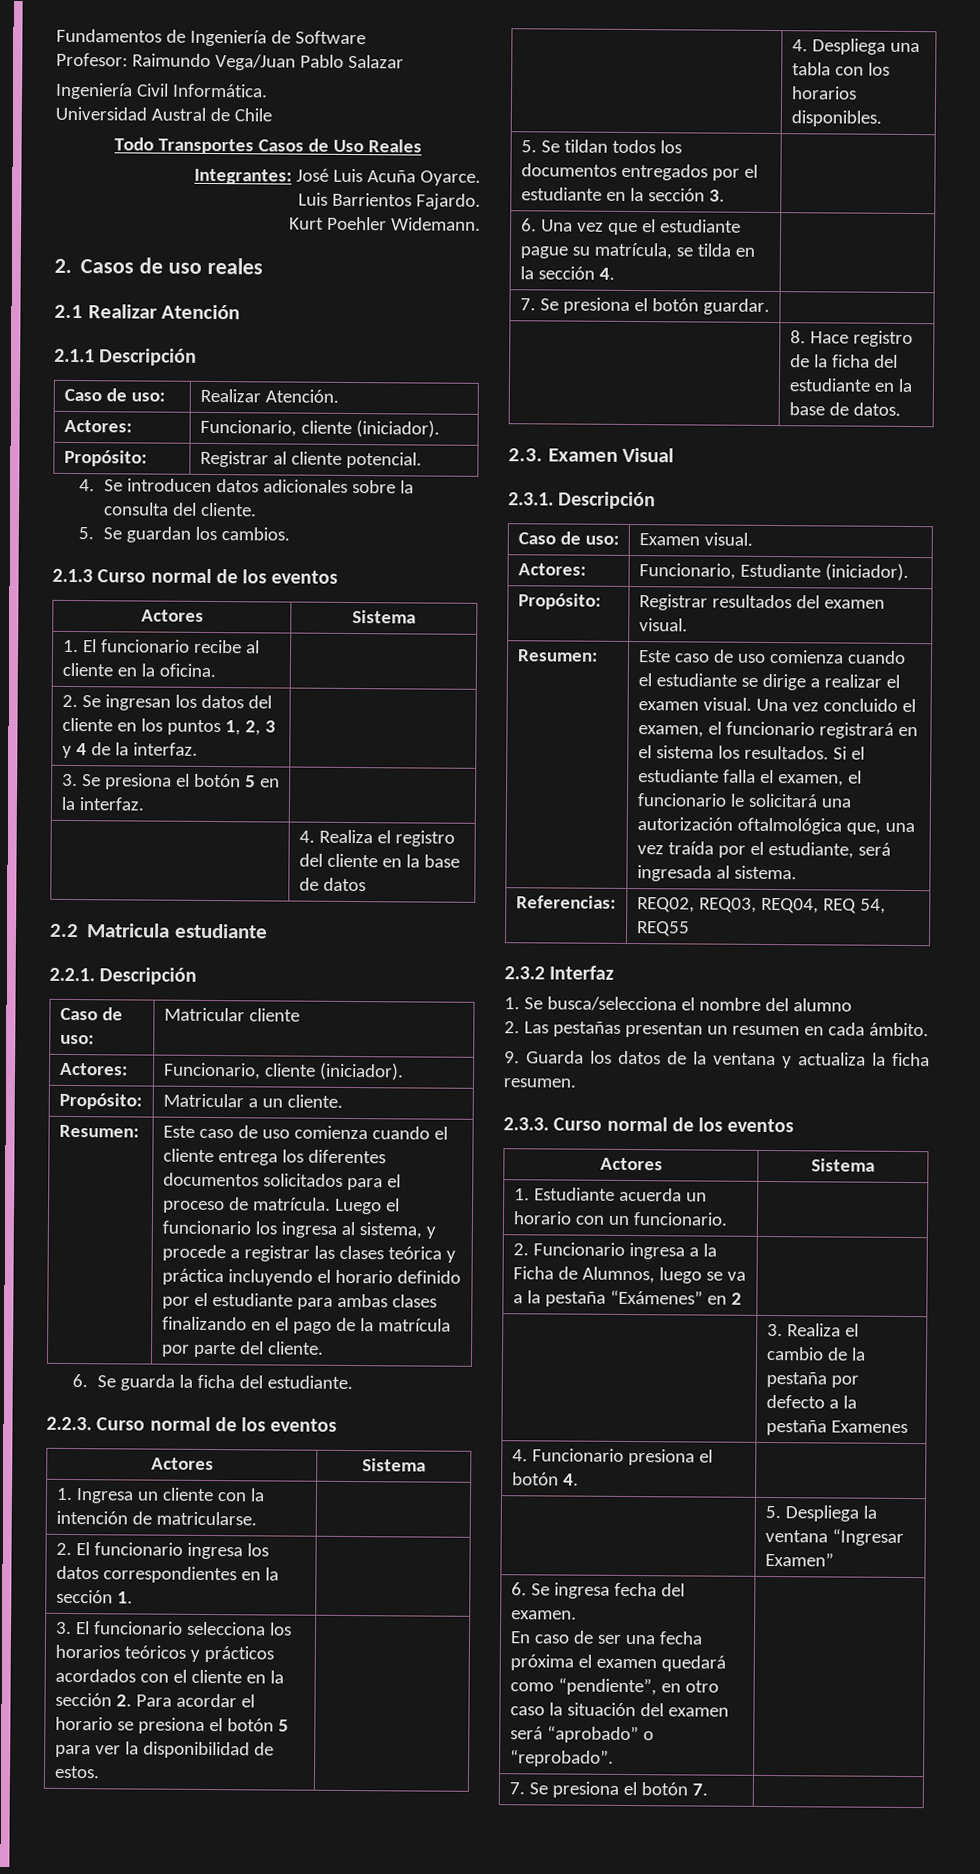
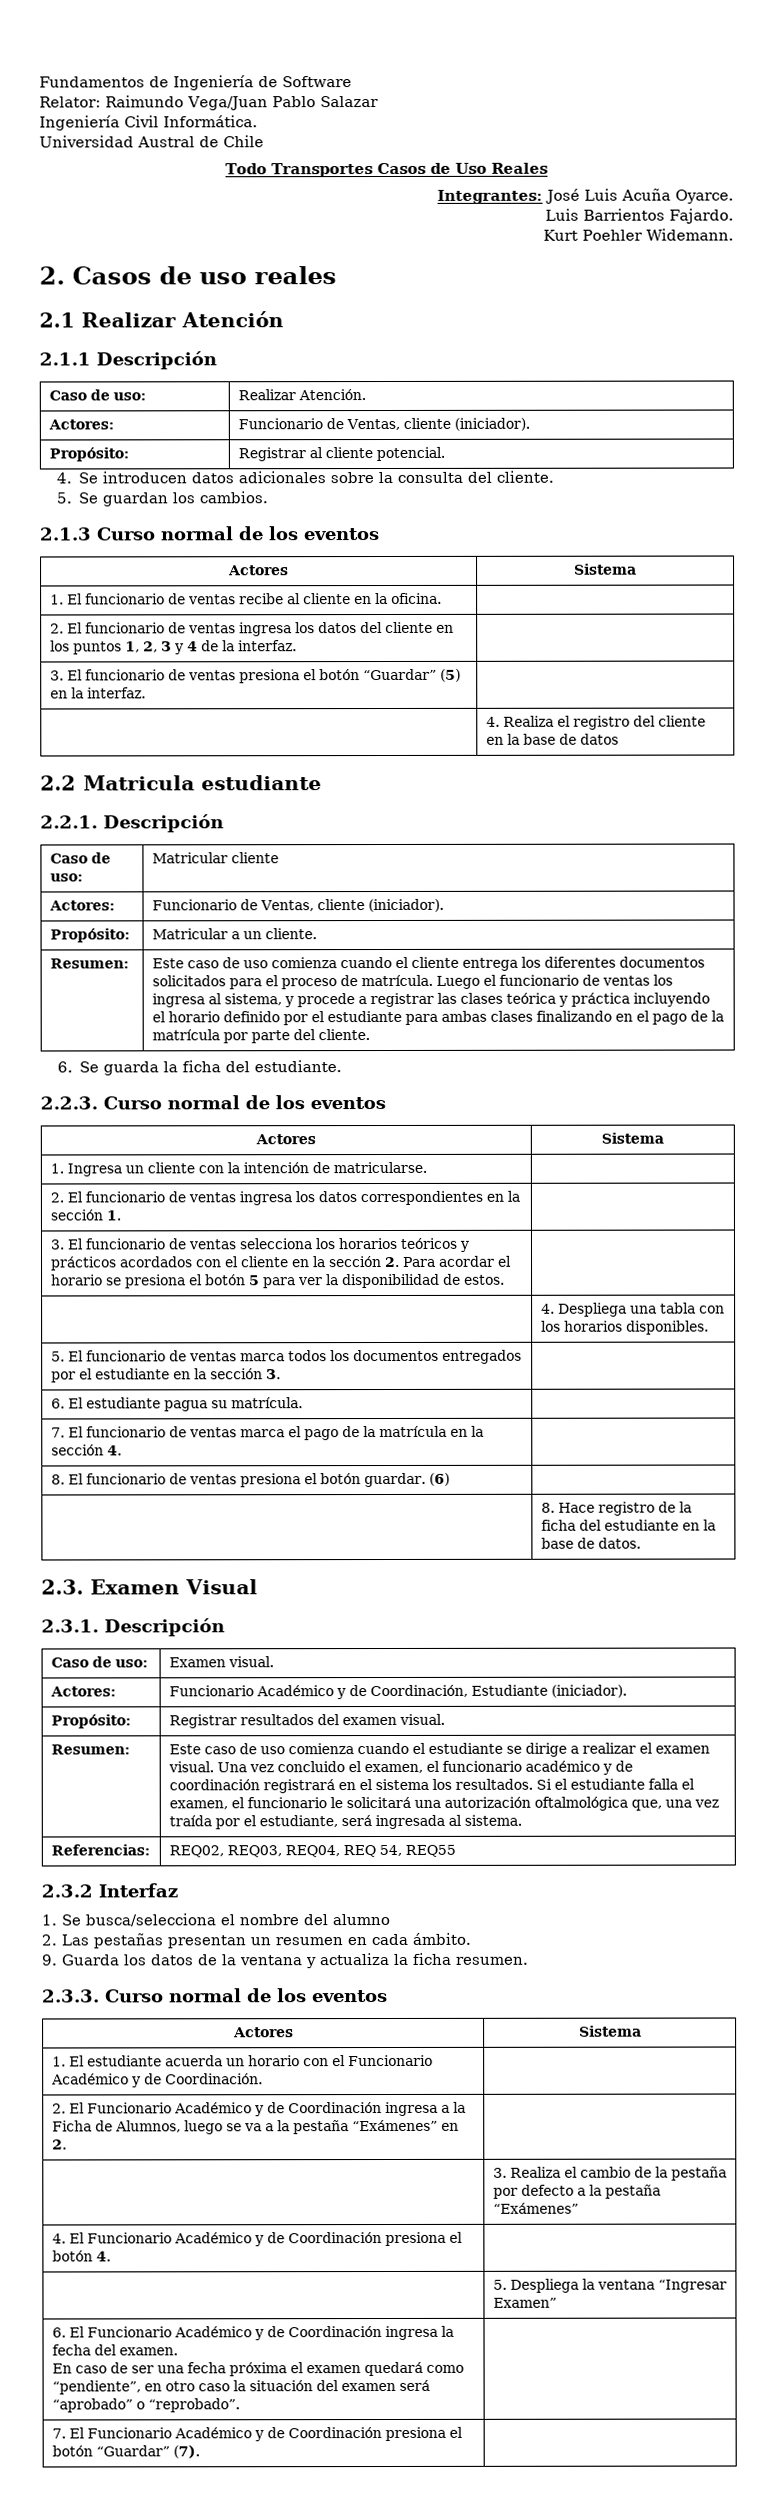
[56,52,128,67] Profesor: -> [39,96,101,108] Relator:
[199,419,297,437] Funcionario, -> [237,418,400,431] Funcionario de Ventas,
(190, 646) none -> [167,593,236,605] de ventas
[81,694,171,711] Se ingresan -> [66,622,292,637] El funcionario de ventas ingresa
[81,773,256,790] Se presiona el botón 5 -> [66,668,461,684] El funcionario de ventas presiona el botón “Guardar” (5)
[162,1062,261,1080] Funcionario, -> [151,899,314,912] Funcionario de Ventas,
(251, 1227) none -> [581,974,650,986] de ventas
(183, 1549) none -> [167,1191,236,1203] de ventas
(183, 1628) none -> [167,1238,236,1250] de ventas
[540,139,608,153] Se tildan -> [67,1350,285,1362] El funcionario de ventas marca
[540,219,741,236] [519,242,731,260] Una vez que el estudiante pague su matrícula, se tilda -> [67,1397,303,1412] [50,1425,447,1441] El estudiante pagua su matrícula. | // 7. El funcionario de ventas marca el pago de la matrícula
[519,298,559,311] 7. Se -> [50,1473,237,1485] 8. El funcionario de ventas
(770, 306) none -> [428,1472,450,1486] (6)
[638,563,736,580] Funcionario, -> [168,1684,468,1700] Funcionario Académico y de Coordinación,
(815, 728) none -> [524,1760,633,1775] [168,1779,260,1791] académico y de coordinación
[533,1187,615,1201] Estudiante -> [68,2055,162,2067] El estudiante
[607,1212,728,1226] [512,1242,625,1256] un funcionario. | // 2. Funcionario -> [331,2054,433,2067] [50,2073,263,2088] [51,2102,382,2117] el Funcionario Académico y de Coordinación. | // 2. El Funcionario Académico y de Coordinación
[730,1292,742,1305] 2 -> [51,2139,67,2150] 2.
[830,1420,908,1433] [511,1448,624,1462] Examenes // 4. Funcionario -> [492,2202,579,2214] [51,2232,382,2247] “Exámenes” // 4. El Funcionario Académico y de Coordinación
[530,1582,610,1599] Se ingresa -> [68,2325,454,2341] El Funcionario Académico y de Coordinación ingresa la
[528,1781,708,1798] Se presiona el botón 7. -> [68,2426,463,2442] [51,2445,200,2459] El Funcionario Académico y de Coordinación presiona el botón “Guardar” (7).

